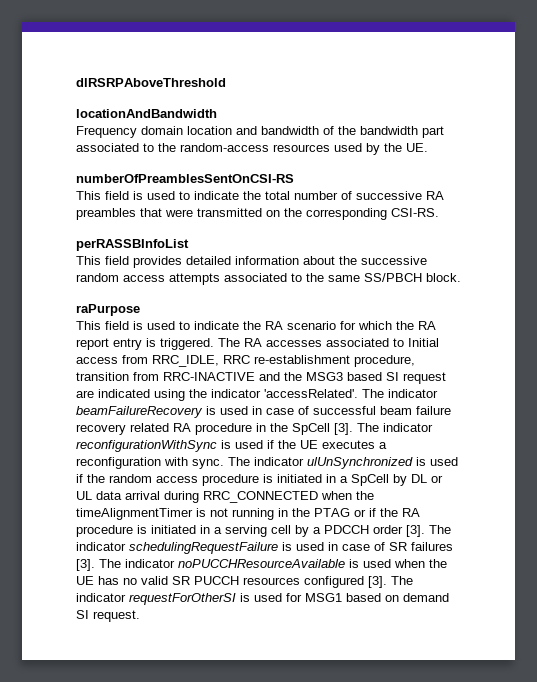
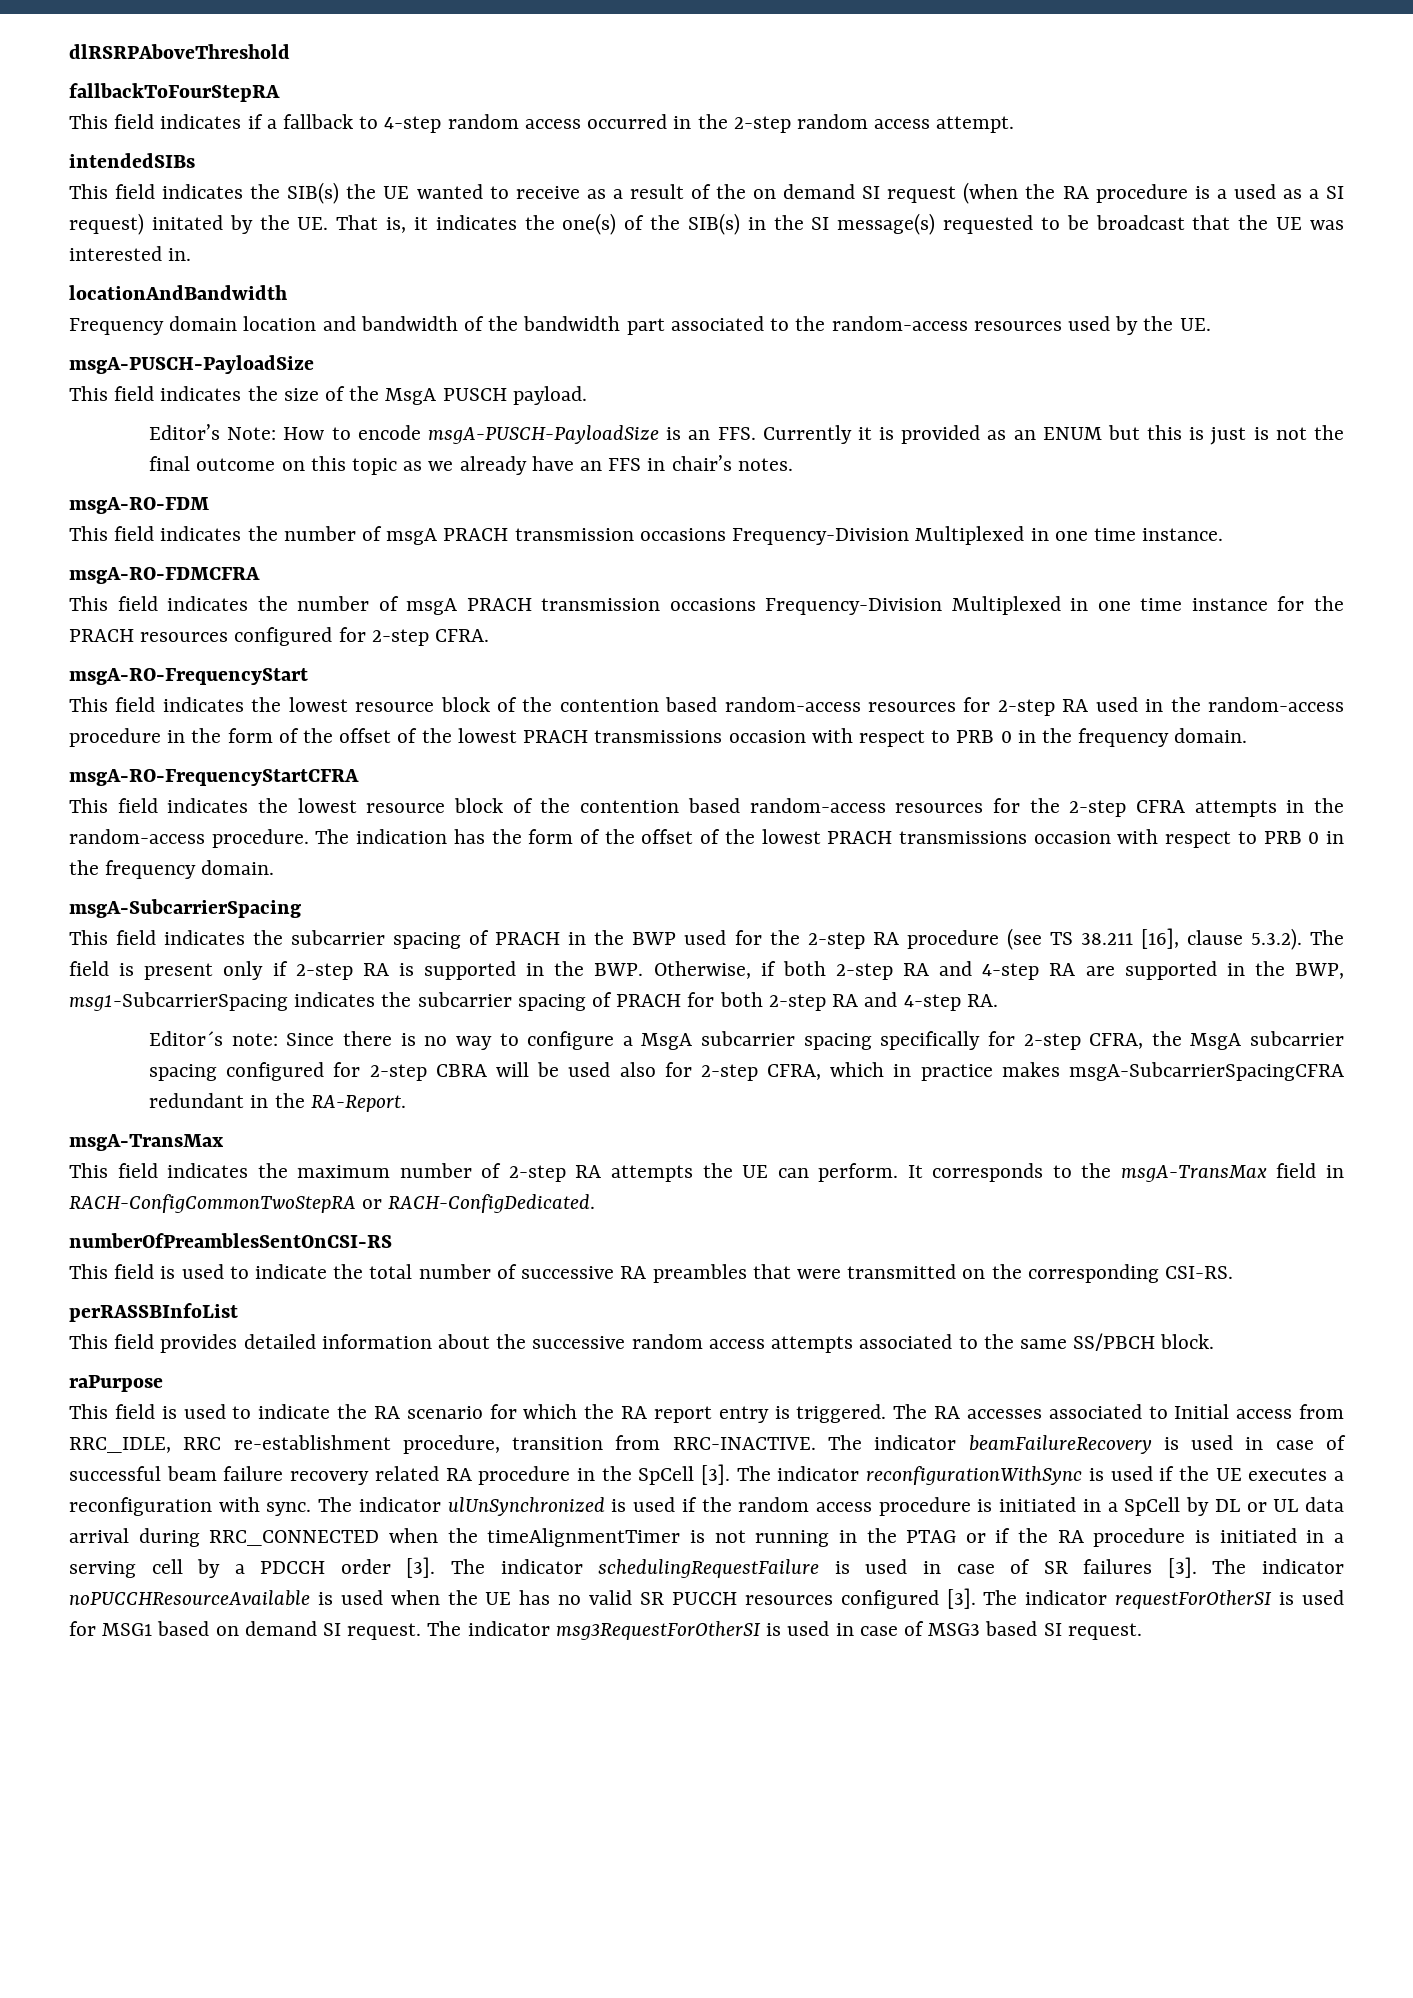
(226, 82) none -> [69,83,280,102] [69,114,1015,133] [69,153,195,168] [69,182,1345,204] [69,213,1344,235] [69,246,192,261] // fallbackToFourStepRA // This field indicates if a fallback to 4-step random access occurred in the 2-step random access attempt. // intendedSIBs // This field indicates the SIB(s) the UE wanted to receive as a result of the on demand SI request (when the RA procedure is a used as a SI request) initated by the UE. That is, it indicates the one(s) of the SIB(s) in the SI message(s) requested to be broadcast that the UE was interested in.
(428, 147) none -> [69,355,314,374] [69,386,587,405] [149,424,1344,445] [149,455,793,475] [69,497,209,514] [69,526,1224,545] [69,567,260,584] [69,596,1344,615] [69,627,490,646] [69,668,308,685] [69,697,1345,716] [69,728,1248,747] [69,769,359,786] [69,798,1345,817] [69,829,1344,848] [69,860,275,879] [69,899,301,918] [69,928,1344,950] [69,961,1344,980] [69,992,998,1011] [149,1031,1344,1050] [149,1062,1344,1081] [149,1093,406,1112] [69,1134,224,1151] [69,1163,1344,1182] [69,1194,596,1213] // msgA-PUSCH-PayloadSize // This field indicates the size of the MsgA PUSCH payload. // Editor’s Note: How to encode msgA-PUSCH-PayloadSize is an FFS. Currently it is provided as an ENUM but this is just is not the final outcome on this topic as we already have an FFS in chair’s notes. // msgA-RO-FDM // This field indicates the number of msgA PRACH transmission occasions Frequency-Division Multiplexed in one time instance. // msgA-RO-FDMCFRA // This field indicates the number of msgA PRACH transmission occasions Frequency-Division Multiplexed in one time instance for the PRACH resources configured for 2-step CFRA. // msgA-RO-FrequencyStart // This field indicates the lowest resource block of the contention based random-access resources for 2-step RA used in the random-access procedure in the form of the offset of the lowest PRACH transmissions occasion with respect to PRB 0 in the frequency domain. // msgA-RO-FrequencyStartCFRA // This field indicates the lowest resource block of the contention based random-access resources for the 2-step CFRA attempts in the random-access procedure. The indication has the form of the offset of the lowest PRACH transmissions occasion with respect to PRB 0 in the frequency domain. // msgA-SubcarrierSpacing // This field indicates the subcarrier spacing of PRACH in the BWP used for the 2-step RA procedure (see TS 38.211 [16], clause 5.3.2). The field is present only if 2-step RA is supported in the BWP. Otherwise, if both 2-step RA and 4-step RA are supported in the BWP, msg1-SubcarrierSpacing indicates the subcarrier spacing of PRACH for both 2-step RA and 4-step RA. // Editor´s note: Since there is no way to configure a MsgA subcarrier spacing specifically for 2-step CFRA, the MsgA subcarrier spacing configured for 2-step CBRA will be used also for 2-step CFRA, which in practice makes msgA-SubcarrierSpacingCFRA redundant in the RA-Report. // msgA-TransMax // This field indicates the maximum number of 2-step RA attempts the UE can perform. It corresponds to the msgA-TransMax field in RACH-ConfigCommonTwoStepRA or RACH-ConfigDedicated.
[163,372,446,384] [76,389,358,401] RRC-INACTIVE and the MSG3 based SI request are indicated using the indicator 'accessRelated'. -> [672,1437,816,1450] RRC-INACTIVE.
(140, 616) none -> [427,1621,1142,1640] The indicator msg3RequestForOtherSI is used in case of MSG3 based SI request.

